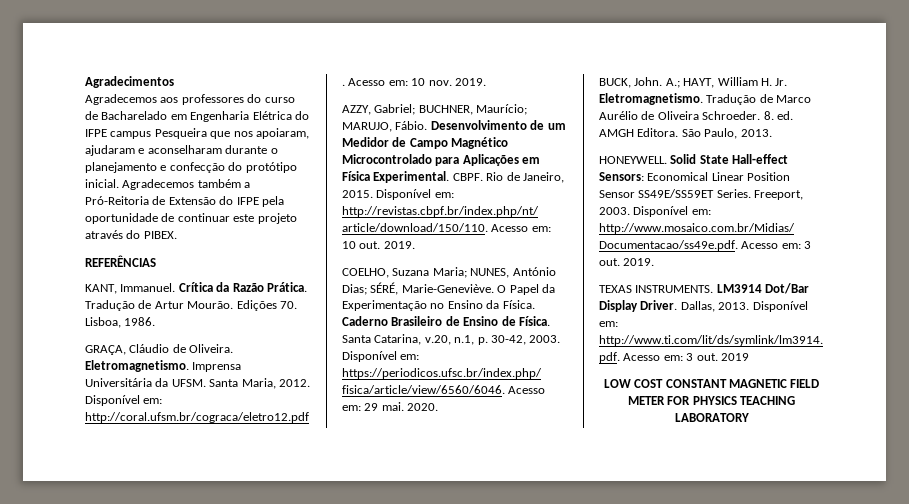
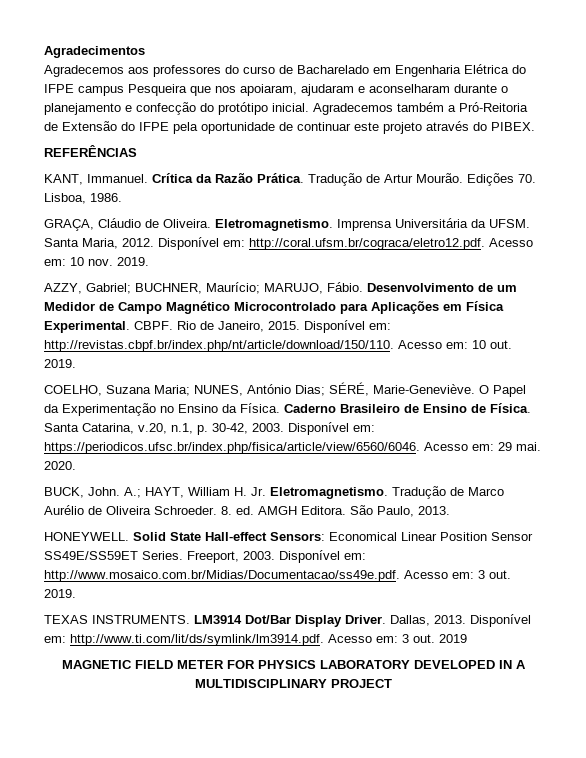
[603,379,727,388] LOW COST CONSTANT -> (467, 638) none
[740,396,796,405] [674,413,749,422] TEACHING LABORATORY -> [319,660,526,669] [194,679,392,688] LABORATORY DEVELOPED IN A MULTIDISCIPLINARY PROJECT

